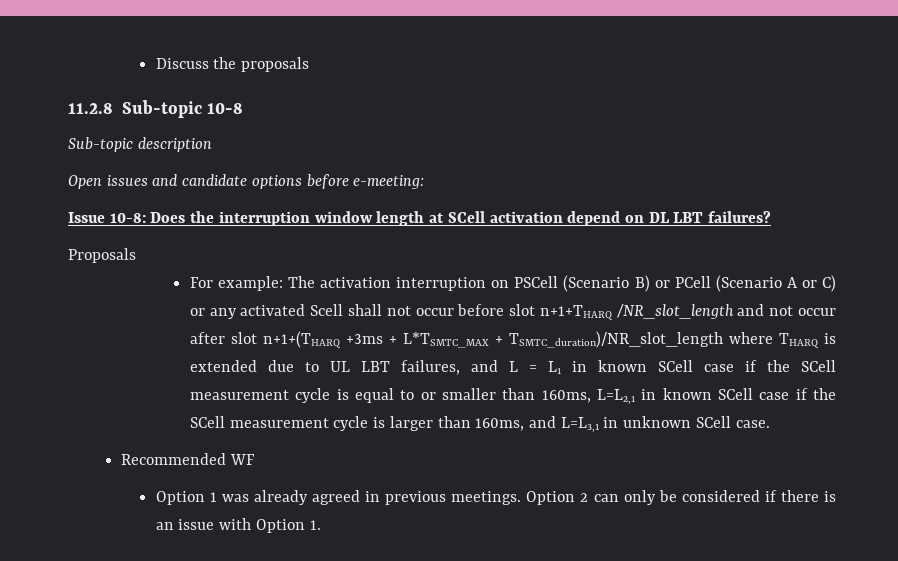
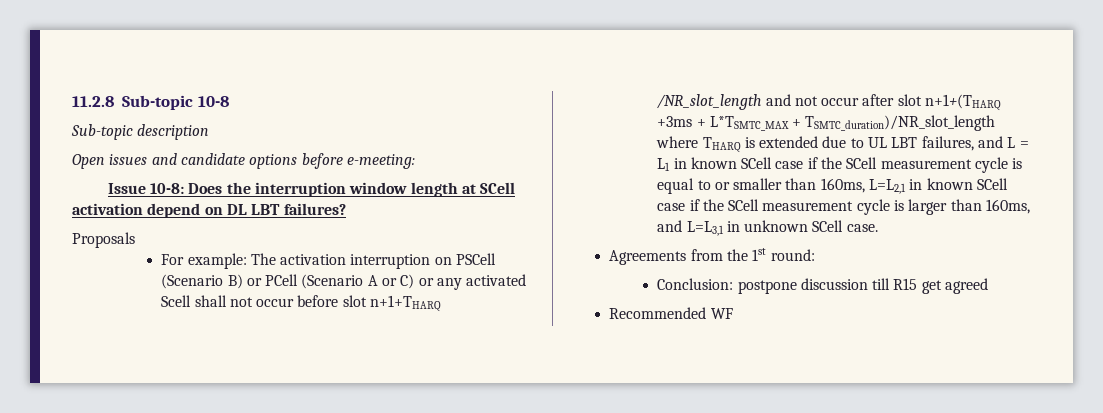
[155,57,310,72] Discuss the proposals // -> (72, 101) none
[121,453,256,465] [155,490,836,505] [155,518,321,533] Recommended WF // Option 1 was already agreed in previous meetings. Option 2 can only be considered if there is an issue with Option 1. -> [609,248,815,265] [657,278,989,294] [609,307,733,319] Agreements from the 1st round: // Conclusion: postpone discussion till R15 get agreed // Recommended WF

